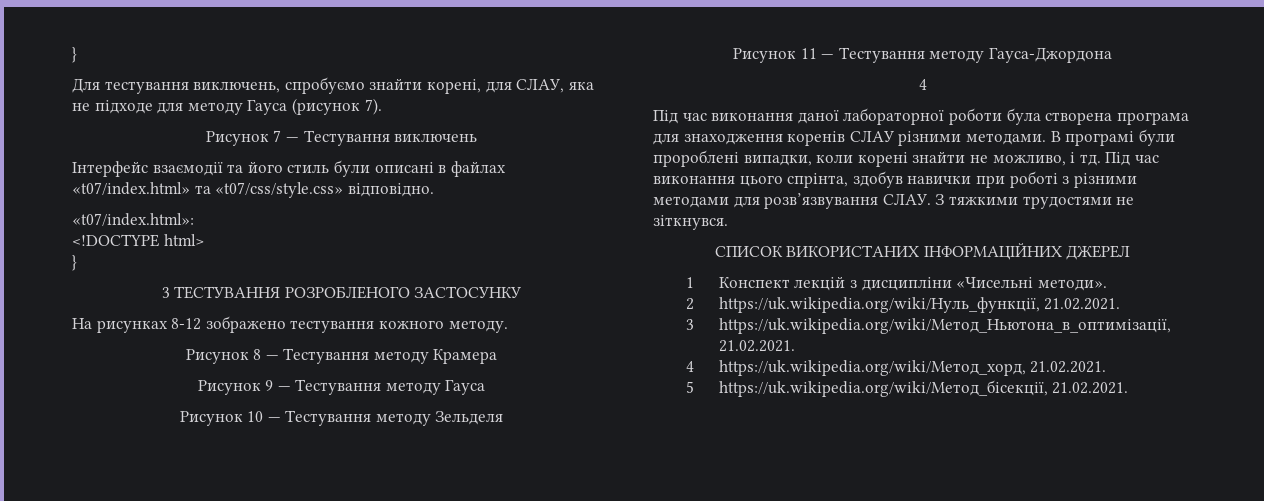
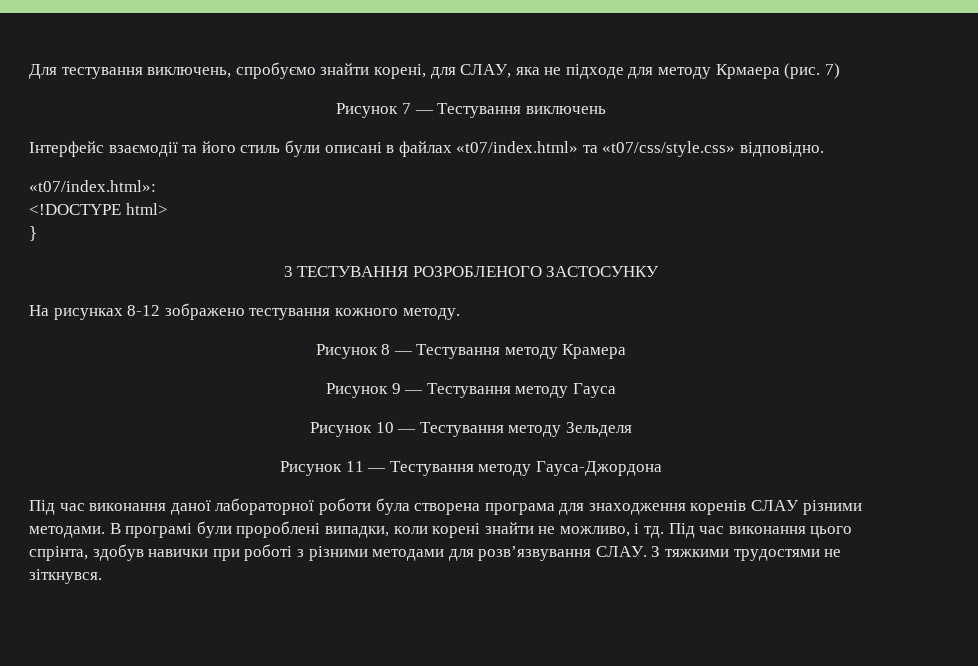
[72,47,77,63] } // -> (29, 71) none
[247,98,382,115] Гауса (рисунок 7). -> [715,63,840,79] Крмаера (рис. 7)
[918,79,927,90] // 4 -> (662, 468) none
[714,243,1131,260] [685,276,1107,291] [685,297,1121,313] [685,318,1171,334] [718,340,795,352] [685,360,1107,376] [685,380,1129,397] // СПИСОК ВИКОРИСТАНИХ ІНФОРМАЦІЙНИХ ДЖЕРЕЛ // 1 Конспект лекцій з дисципліни «Чисельні методи». // 2 https://uk.wikipedia.org/wiki/Нуль_функції, 21.02.2021. // 3 https://uk.wikipedia.org/wiki/Метод_Ньютона_в_оптимізації, 21.02.2021. // 4 https://uk.wikipedia.org/wiki/Метод_хорд, 21.02.2021. // 5 https://uk.wikipedia.org/wiki/Метод_бісекції, 21.02.2021. -> (102, 576) none

